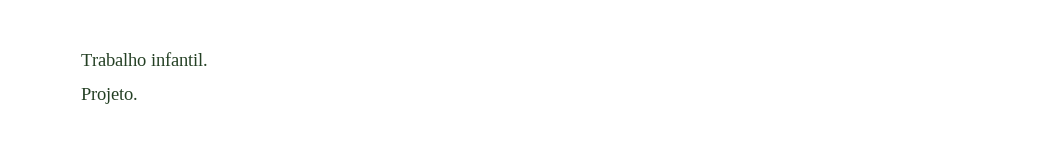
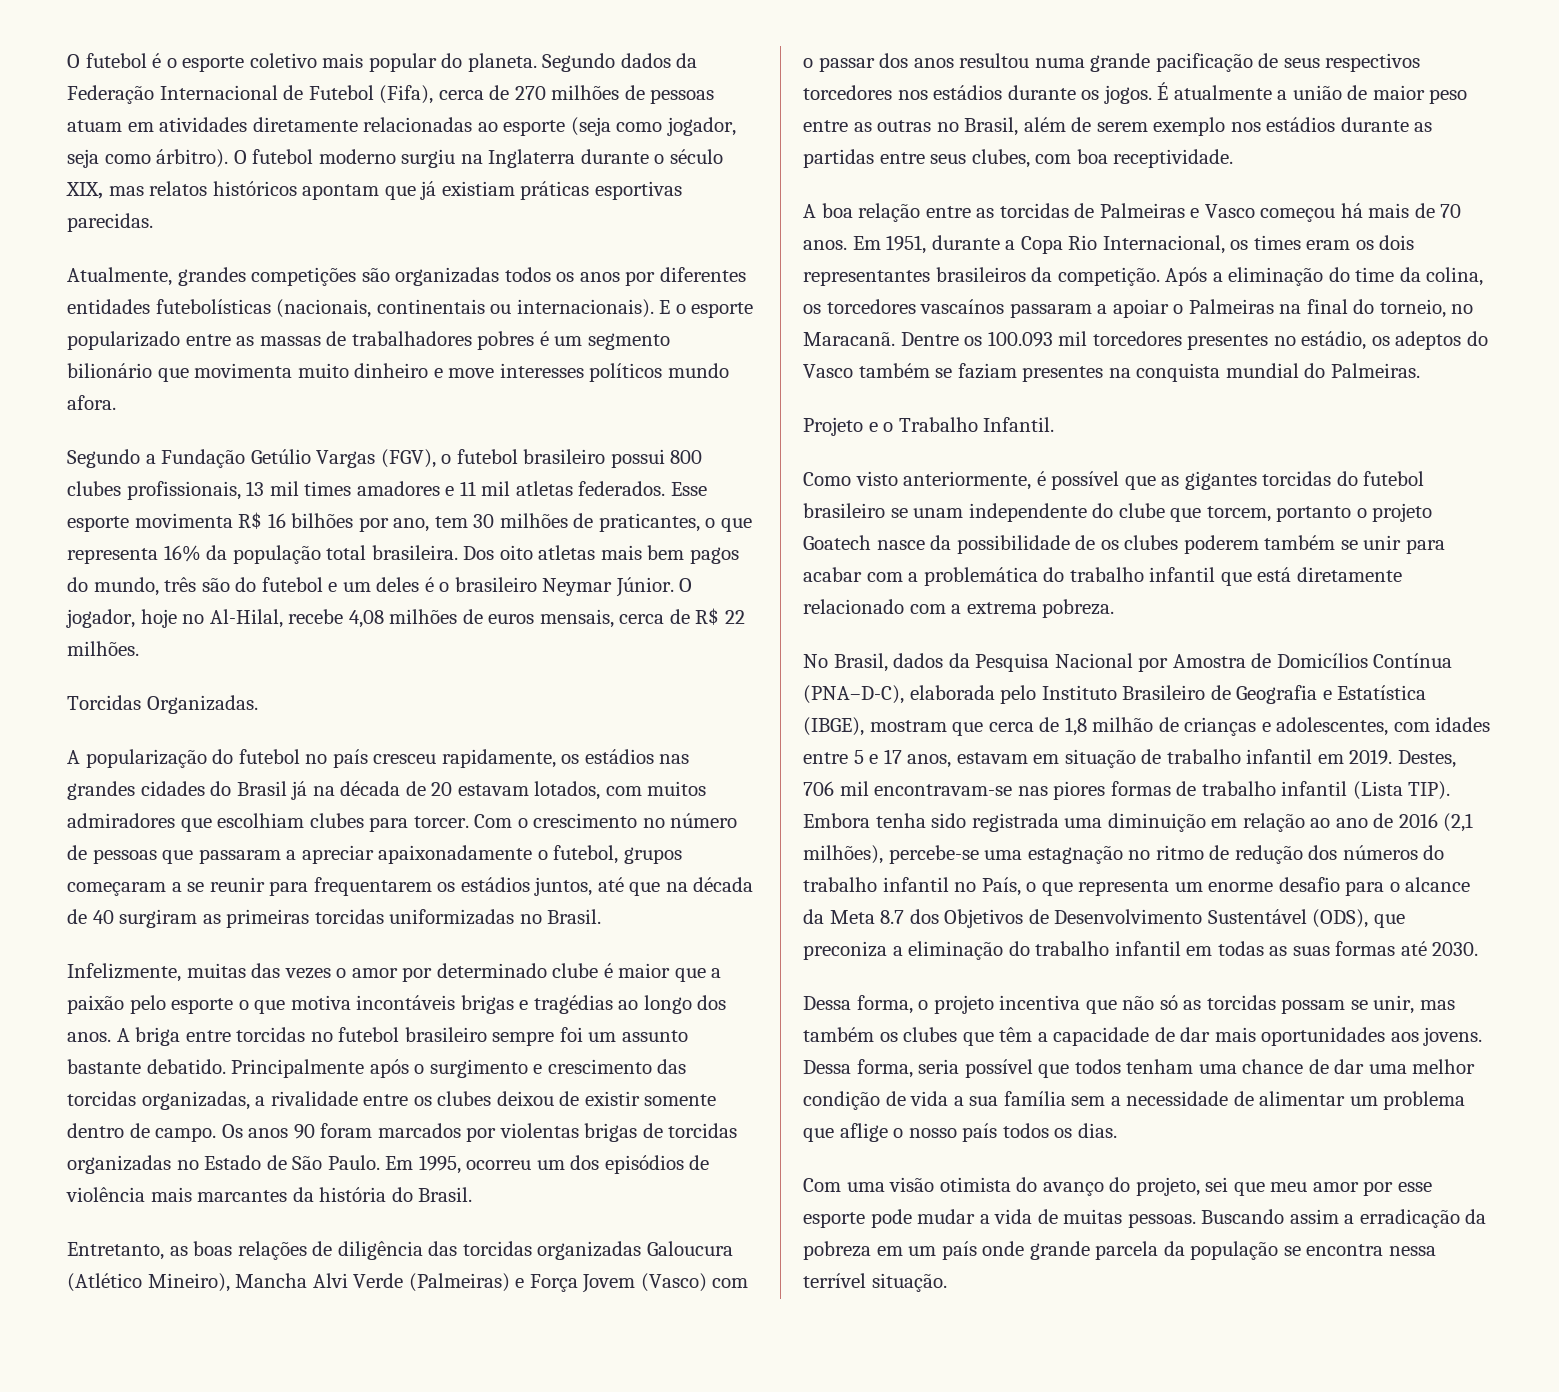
[81,52,208,66] [81,88,138,104] Trabalho infantil. // Projeto. -> [67,53,698,72] [67,85,715,104] [67,117,736,136] [67,149,723,168] [66,181,682,200] [67,213,153,232] [67,267,746,286] [67,299,754,318] [67,331,670,350] [67,363,729,382] [67,395,116,410] [67,449,703,468] [67,481,707,500] [67,512,752,532] [67,545,739,564] [67,577,693,597] [66,608,745,628] [67,641,139,656] [67,695,258,714] [67,749,690,768] [67,781,707,800] [67,813,738,832] [67,845,682,864] [67,877,754,896] [67,909,602,928] [67,963,722,982] [67,995,727,1014] [67,1027,688,1046] [67,1059,687,1078] [67,1091,717,1110] [67,1123,738,1142] [67,1155,710,1174] [66,1187,473,1202] [67,1241,733,1260] [67,1273,749,1293] [803,53,1421,72] [803,82,1468,104] [803,117,1433,136] [803,149,1234,168] [803,203,1462,222] [803,235,1415,254] [803,267,1484,286] [803,299,1474,318] [803,331,1488,350] [803,363,1420,382] [803,417,1055,436] [803,471,1425,490] [803,503,1433,522] [803,535,1445,554] [803,567,1402,586] [803,599,1115,618] [803,653,1453,672] [803,685,1427,704] [803,717,1491,736] [803,749,1456,768] [803,781,1451,800] [803,813,1474,832] [803,845,1445,864] [803,877,1471,896] [803,909,1405,928] [803,941,1479,960] [803,995,1455,1014] [803,1027,1483,1046] [803,1059,1476,1078] [803,1091,1466,1110] [803,1123,1117,1142] [803,1177,1432,1196] [803,1209,1487,1228] [803,1241,1436,1260] [803,1273,947,1292] O futebol é o esporte coletivo mais popular do planeta. Segundo dados da Federação Internacional de Futebol (Fifa), cerca de 270 milhões de pessoas atuam em atividades diretamente relacionadas ao esporte (seja como jogador, seja como árbitro). O futebol moderno surgiu na Inglaterra durante o século XIX, mas relatos históricos apontam que já existiam práticas esportivas parecidas. // Atualmente, grandes competições são organizadas todos os anos por diferentes entidades futebolísticas (nacionais, continentais ou internacionais). E o esporte popularizado entre as massas de trabalhadores pobres é um segmento bilionário que movimenta muito dinheiro e move interesses políticos mundo afora. // Segundo a Fundação Getúlio Vargas (FGV), o futebol brasileiro possui 800 clubes profissionais, 13 mil times amadores e 11 mil atletas federados. Esse esporte movimenta R$ 16 bilhões por ano, tem 30 milhões de praticantes, o que representa 16% da população total brasileira. Dos oito atletas mais bem pagos do mundo, três são do futebol e um deles é o brasileiro Neymar Júnior. O jogador, hoje no Al-Hilal, recebe 4,08 milhões de euros mensais, cerca de R$ 22 milhões. // Torcidas Organizadas. // A popularização do futebol no país cresceu rapidamente, os estádios nas grandes cidades do Brasil já na década de 20 estavam lotados, com muitos admiradores que escolhiam clubes para torcer. Com o crescimento no número de pessoas que passaram a apreciar apaixonadamente o futebol, grupos começaram a se reunir para frequentarem os estádios juntos, até que na década de 40 surgiram as primeiras torcidas uniformizadas no Brasil. // Infelizmente, muitas das vezes o amor por determinado clube é maior que a paixão pelo esporte o que motiva incontáveis brigas e tragédias ao longo dos anos. A briga entre torcidas no futebol brasileiro sempre foi um assunto bastante debatido. Principalmente após o surgimento e crescimento das torcidas organizadas, a rivalidade entre os clubes deixou de existir somente dentro de campo. Os anos 90 foram marcados por violentas brigas de torcidas organizadas no Estado de São Paulo. Em 1995, ocorreu um dos episódios de violência mais marcantes da história do Brasil. // Entretanto, as boas relações de diligência das torcidas organizadas Galoucura (Atlético Mineiro), Mancha Alvi Verde (Palmeiras) e Força Jovem (Vasco) com o passar dos anos resultou numa grande pacificação de seus respectivos torcedores nos estádios durante os jogos. É atualmente a união de maior peso entre as outras no Brasil, além de serem exemplo nos estádios durante as partidas entre seus clubes, com boa receptividade. // A boa relação entre as torcidas de Palmeiras e Vasco começou há mais de 70 anos. Em 1951, durante a Copa Rio Internacional, os times eram os dois representantes brasileiros da competição. Após a eliminação do time da colina, os torcedores vascaínos passaram a apoiar o Palmeiras na final do torneio, no Maracanã. Dentre os 100.093 mil torcedores presentes no estádio, os adeptos do Vasco também se faziam presentes na conquista mundial do Palmeiras. // Projeto e o Trabalho Infantil. // Como visto anteriormente, é possível que as gigantes torcidas do futebol brasileiro se unam independente do clube que torcem, portanto o projeto Goatech nasce da possibilidade de os clubes poderem também se unir para acabar com a problemática do trabalho infantil que está diretamente relacionado com a extrema pobreza. // No Brasil, dados da Pesquisa Nacional por Amostra de Domicílios Contínua (PNA–D-C), elaborada pelo Instituto Brasileiro de Geografia e Estatística (IBGE), mostram que cerca de 1,8 milhão de crianças e adolescentes, com idades entre 5 e 17 anos, estavam em situação de trabalho infantil em 2019. Destes, 706 mil encontravam-se nas piores formas de trabalho infantil (Lista TIP). Embora tenha sido registrada uma diminuição em relação ao ano de 2016 (2,1 milhões), percebe-se uma estagnação no ritmo de redução dos números do trabalho infantil no País, o que representa um enorme desafio para o alcance da Meta 8.7 dos Objetivos de Desenvolvimento Sustentável (ODS), que preconiza a eliminação do trabalho infantil em todas as suas formas até 2030. // Dessa forma, o projeto incentiva que não só as torcidas possam se unir, mas também os clubes que têm a capacidade de dar mais oportunidades aos jovens. Dessa forma, seria possível que todos tenham uma chance de dar uma melhor condição de vida a sua família sem a necessidade de alimentar um problema que aflige o nosso país todos os dias. // Com uma visão otimista do avanço do projeto, sei que meu amor por esse esporte pode mudar a vida de muitas pessoas. Buscando assim a erradicação da pobreza em um país onde grande parcela da população se encontra nessa terrível situação.

